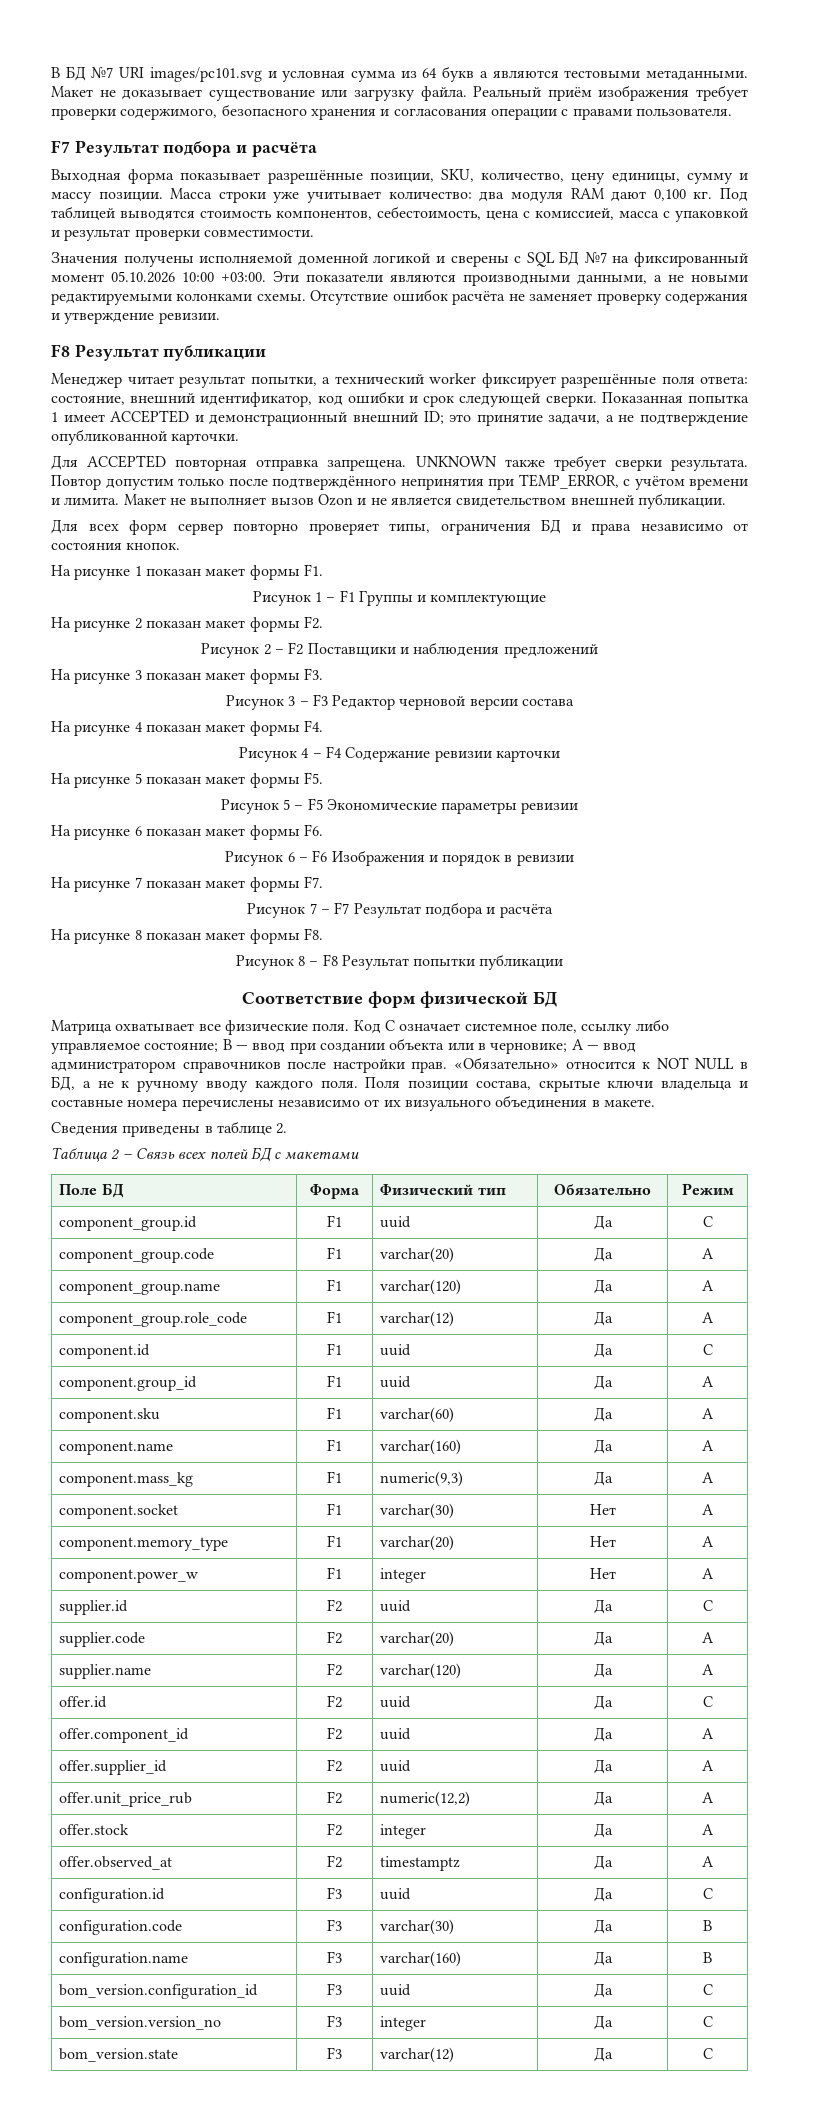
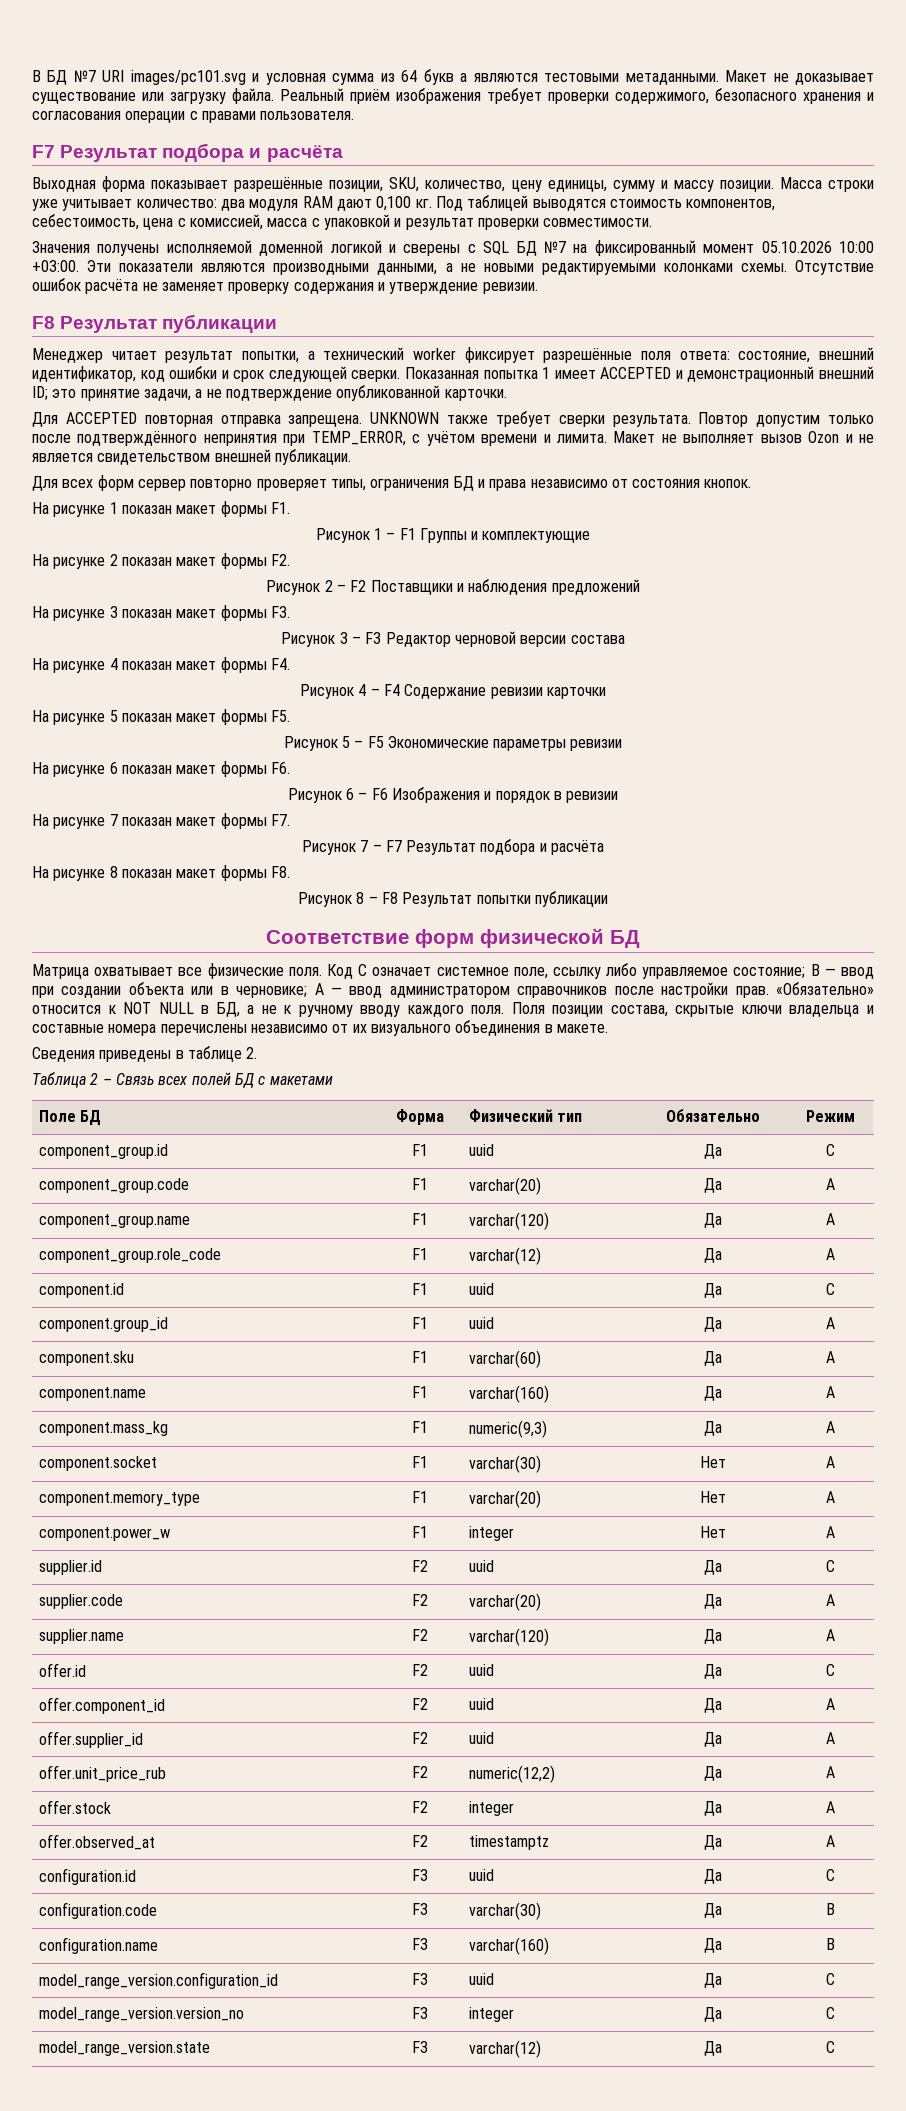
[59,1984,259,1999] [327,1983,342,1995] [380,1984,412,1996] [593,1983,613,1998] [702,1984,713,1995] [59,2016,222,2030] bom_version.configuration_id | F3 | uuid | Да | С // bom_version.version_no -> [38,1972,278,1989] [412,1973,428,1985] [468,1973,494,1985] [703,1973,722,1988] [825,1973,835,1985] [38,2007,244,2022] model_range_version.configuration_id | F3 | uuid | Да | С // model_range_version.version_no
[59,2048,179,2062] bom_version.state -> [38,2041,210,2056] model_range_version.state

